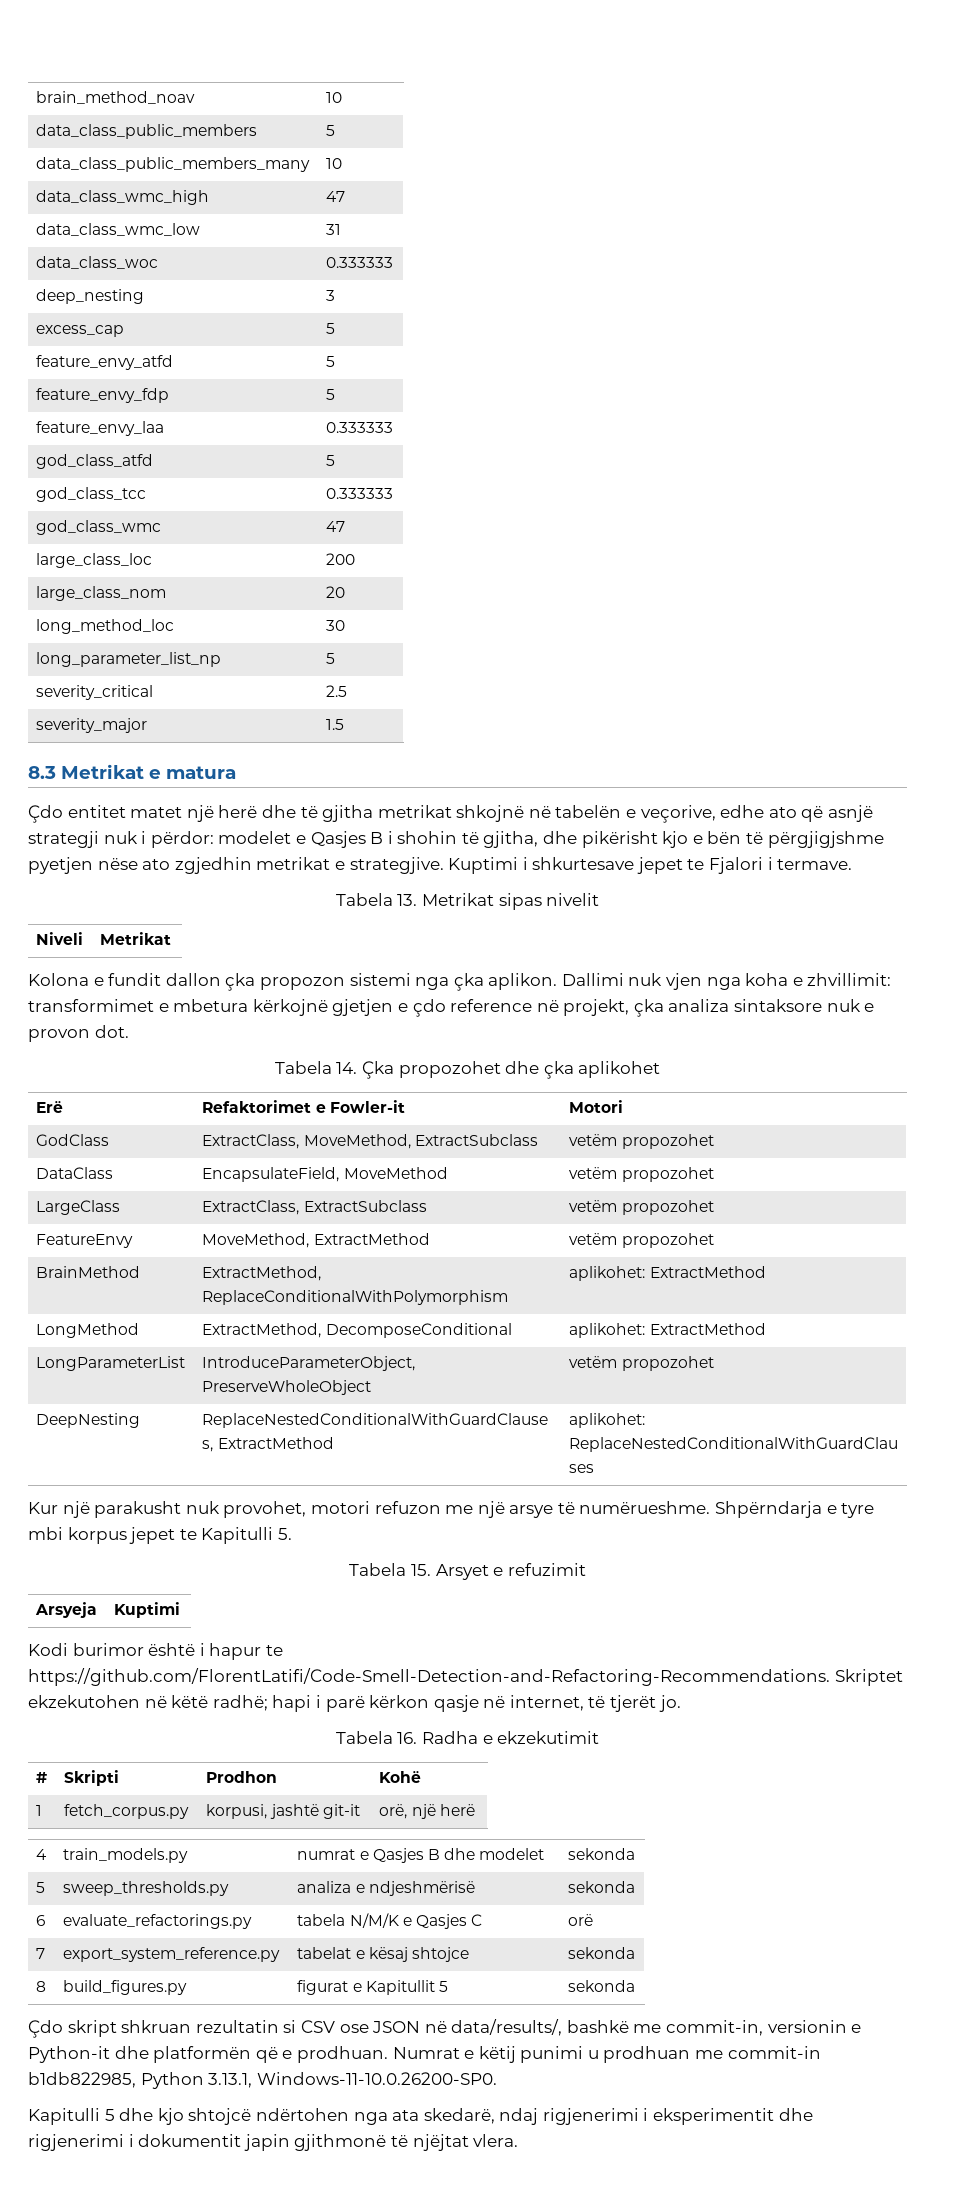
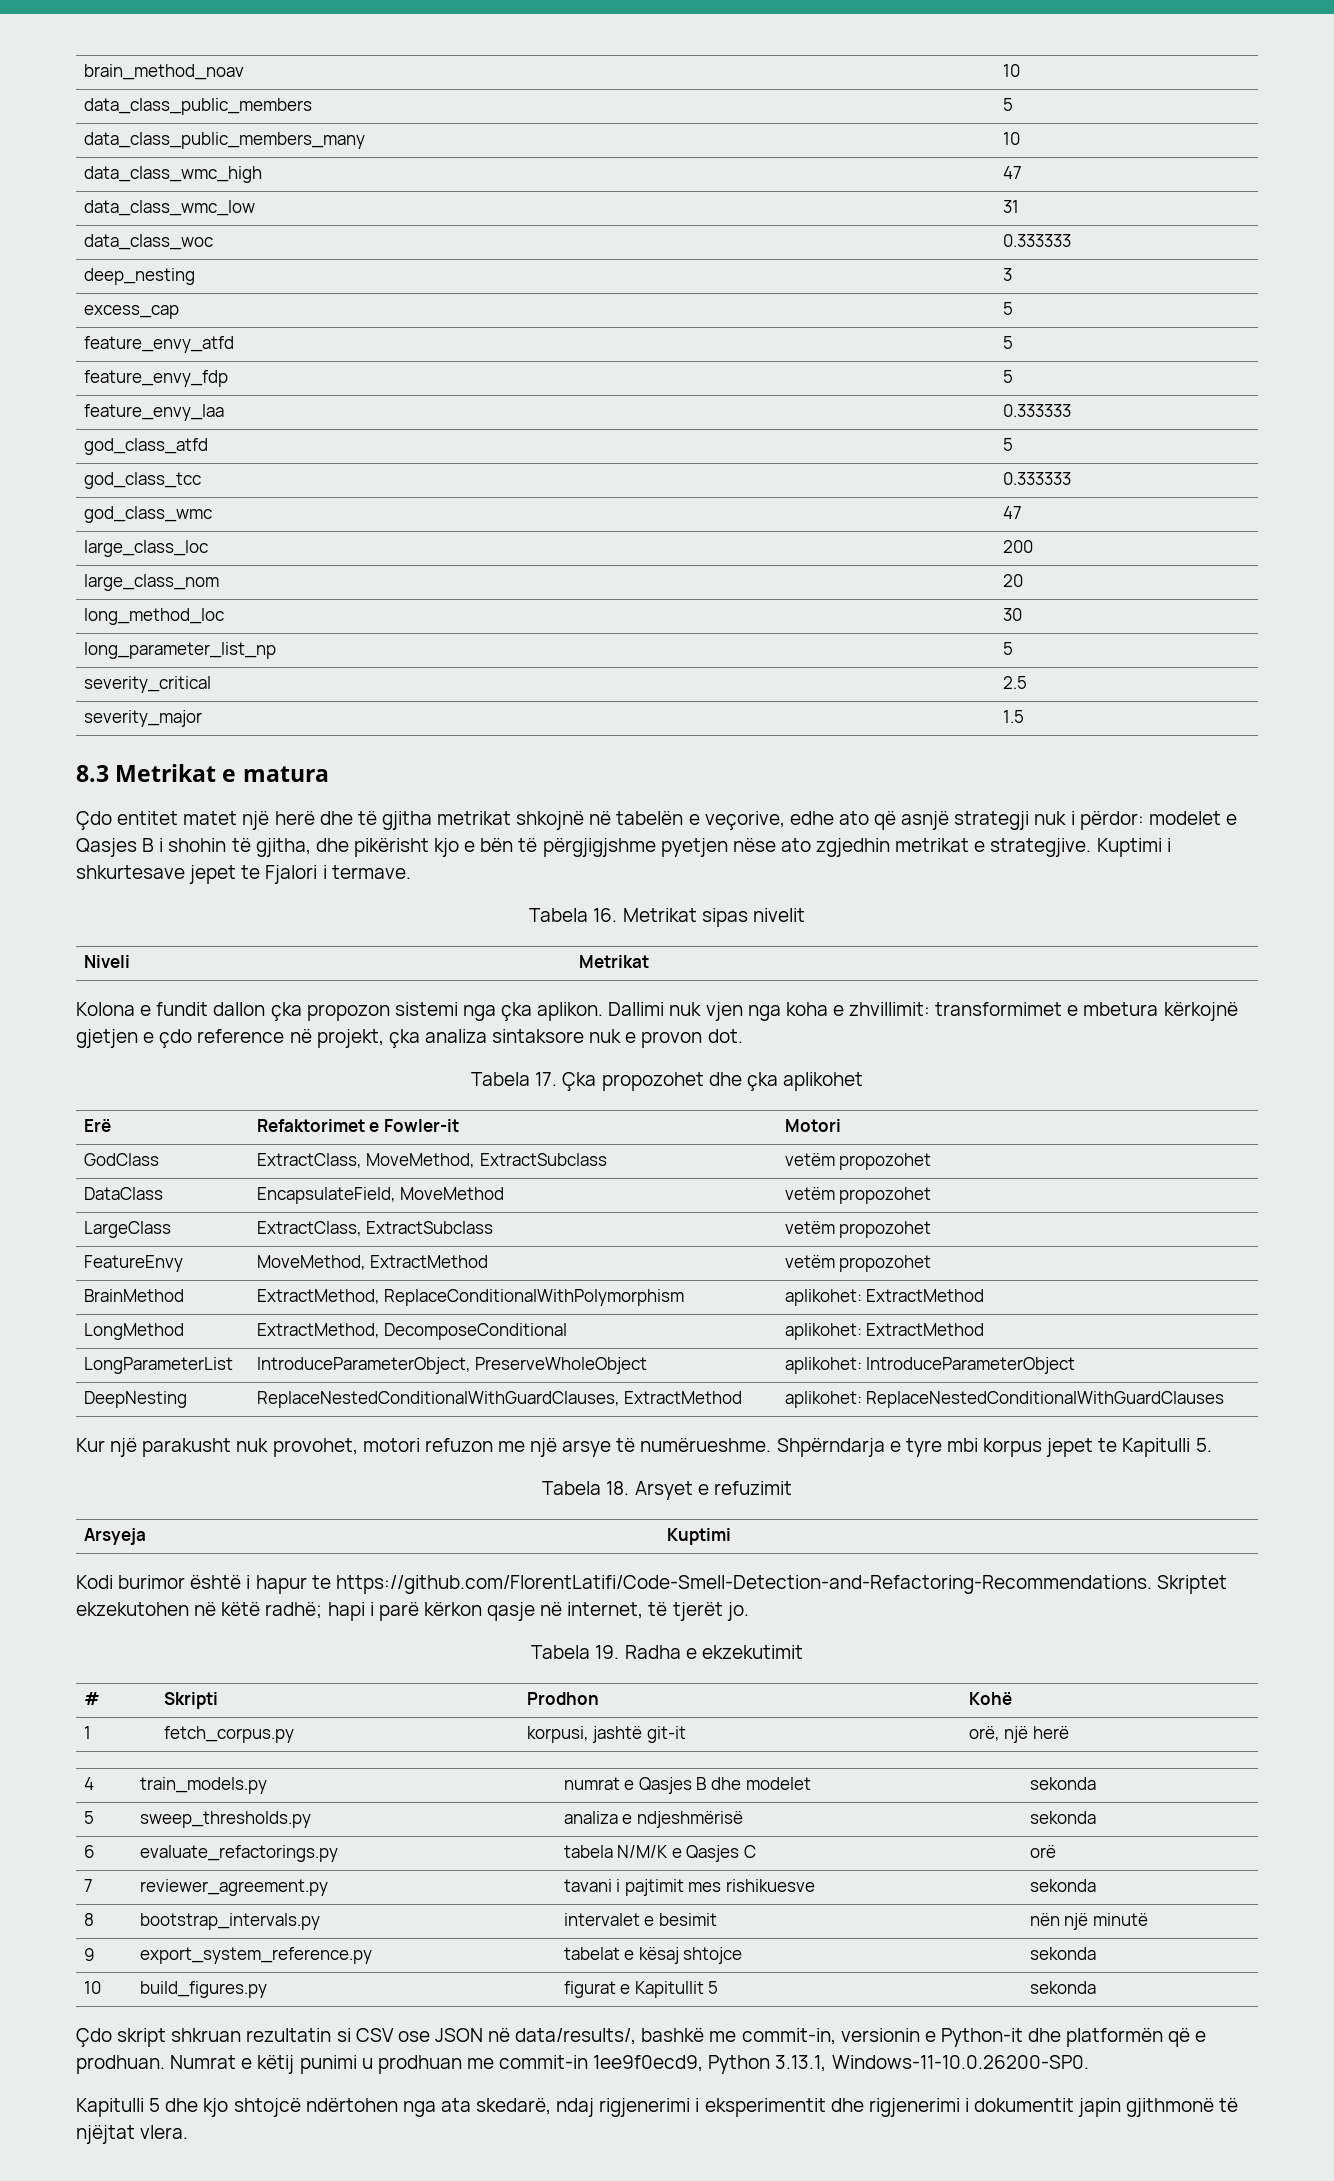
[397,894,418,906] 13. -> [593,908,618,922] 16.
[336,1062,358,1074] 14. -> [535,1072,558,1086] 17.
[569,1356,714,1371] vetëm propozohet -> [784,1357,1076,1374] aplikohet: IntroduceParameterObject
[410,1564,431,1576] 15. -> [606,1481,630,1495] 18.
[397,1732,418,1744] 16. -> [595,1645,620,1659] 19.
(46, 1953) none -> [139,1879,328,1896] [563,1879,816,1896] [1029,1879,1096,1892] [83,1913,94,1926] [139,1913,320,1930] [563,1913,717,1926] [1029,1913,1148,1930] [83,1948,95,1961] | reviewer_agreement.py | tavani i pajtimit mes rishikuesve | sekonda // 8 | bootstrap_intervals.py | intervalet e besimit | nën një minutë // 9
[36,1981,47,1992] 8 -> [83,1981,101,1994] 10
[28,2072,136,2088] b1db822985, -> [593,2055,704,2072] 1ee9f0ecd9,

